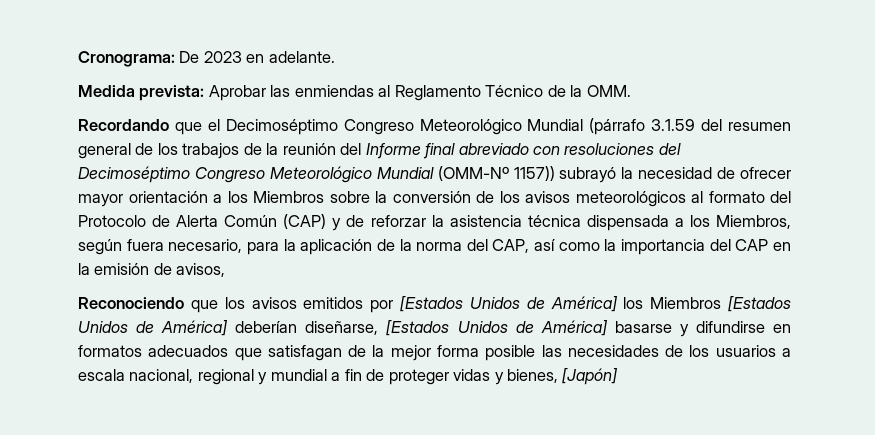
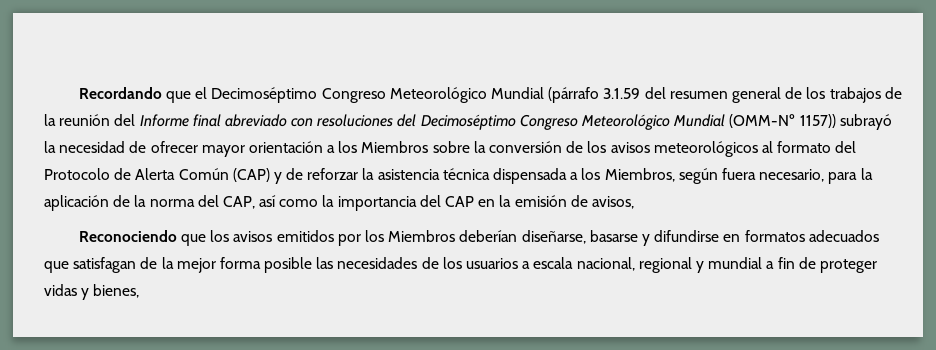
[78,51,335,67] [78,85,631,101] Cronograma: De 2023 en adelante. // Medida prevista: Aprobar las enmiendas al Reglamento Técnico de la OMM. // -> (78, 93) none
[400,296,792,312] [78,320,608,336] [Estados Unidos de América] los Miembros [Estados Unidos de América] deberían diseñarse, [Estados Unidos de América] -> [365,230,586,244] los Miembros deberían diseñarse,
[562,368,619,385] [Japón] -> (140, 291) none

